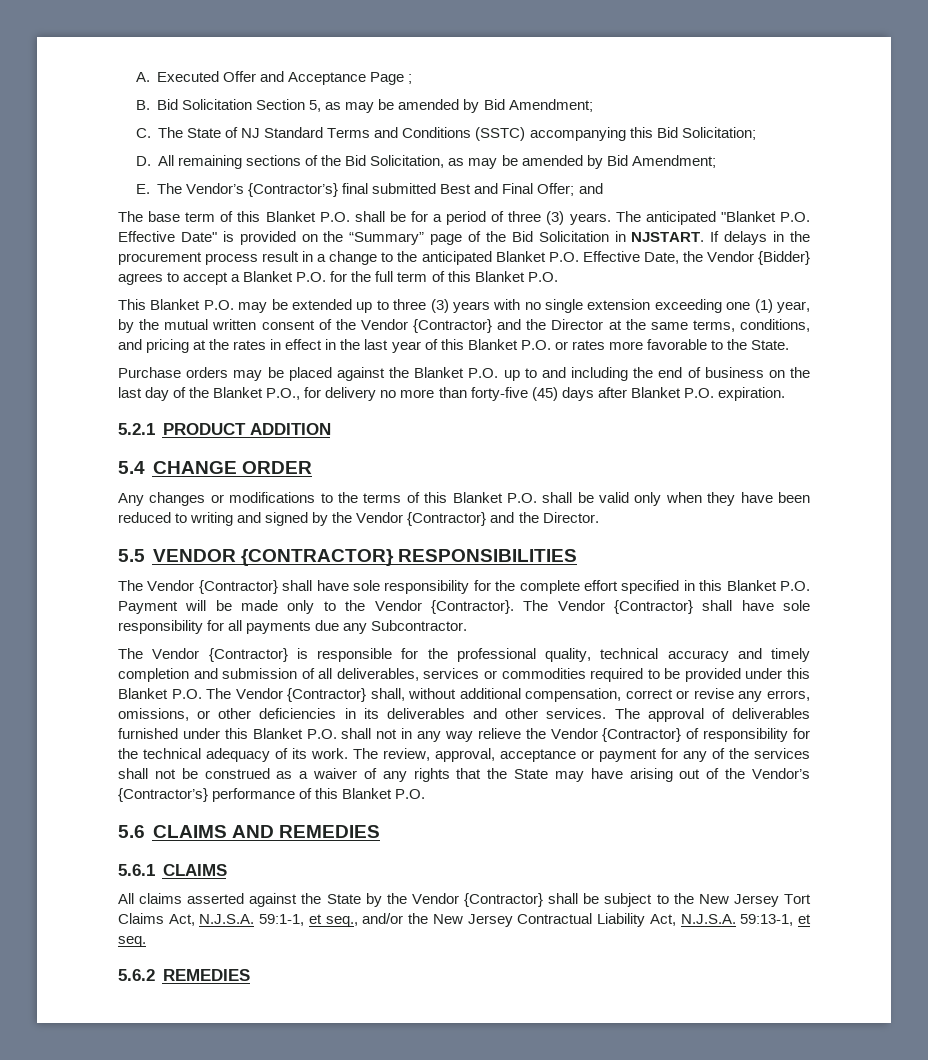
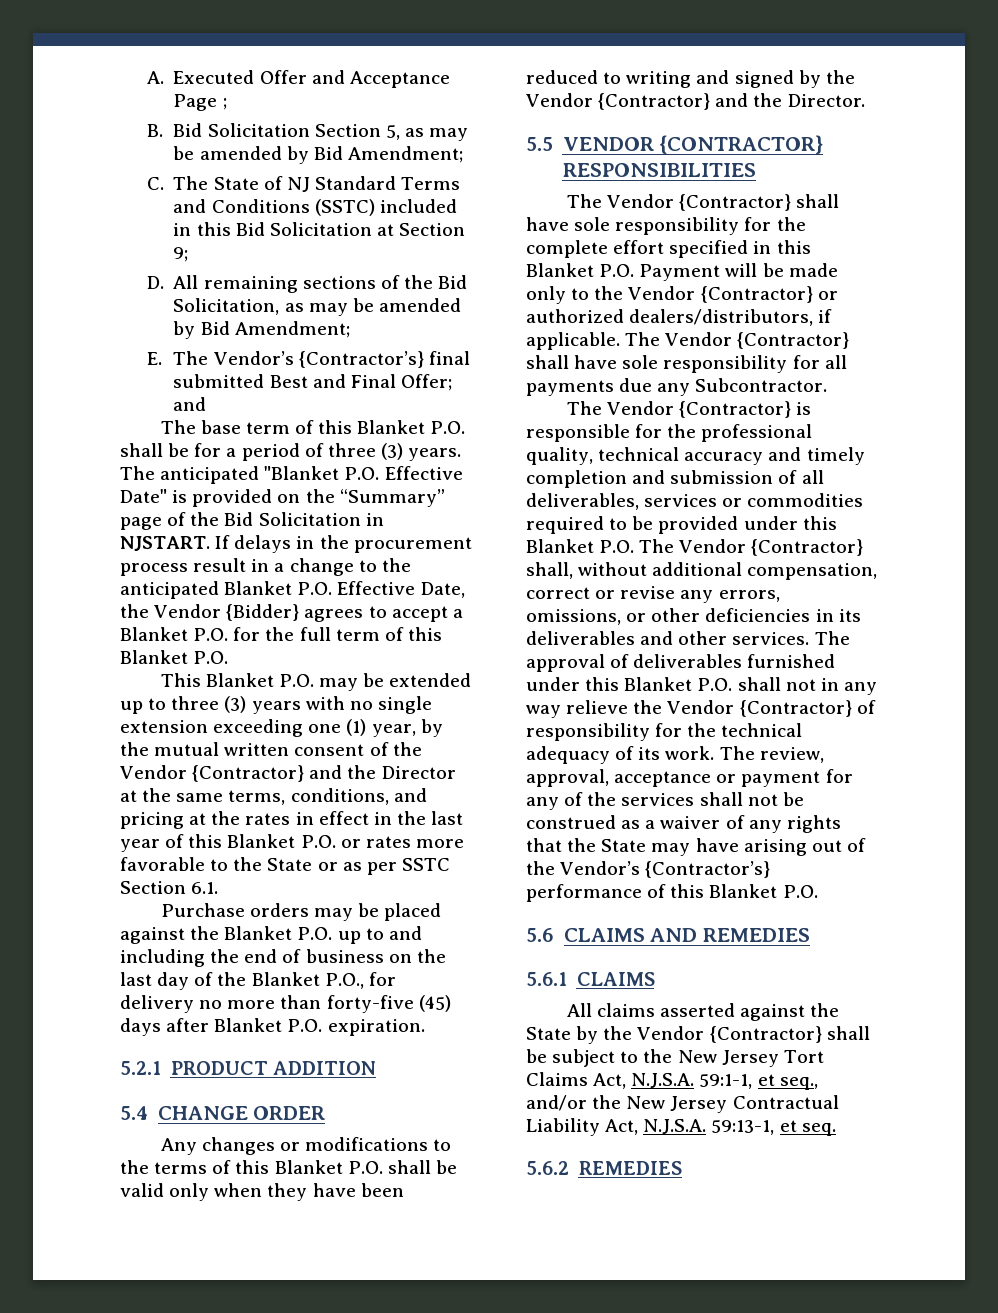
[529,127,756,141] accompanying this Bid Solicitation; -> [379,199,457,213] [173,222,466,236] [173,247,189,262] included in this Bid Solicitation at Section 9;
[751,340,790,350] State. -> [267,858,450,875] [120,881,219,894] State or as per SSTC Section 6.1.
[430,600,514,614] {Contractor}. -> [700,286,838,303] [526,309,833,326] [526,332,620,350] {Contractor} or authorized dealers/distributors, if applicable.

